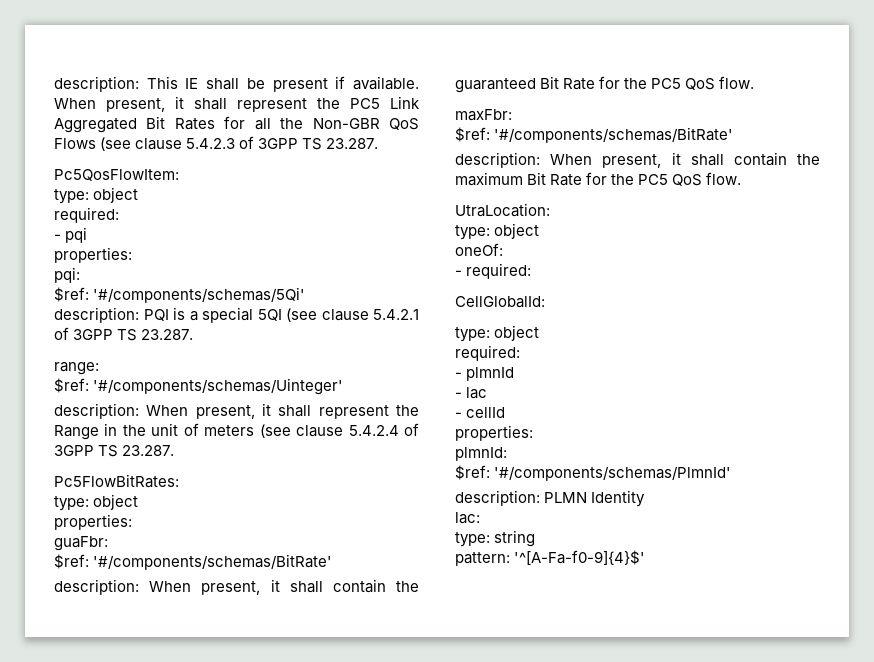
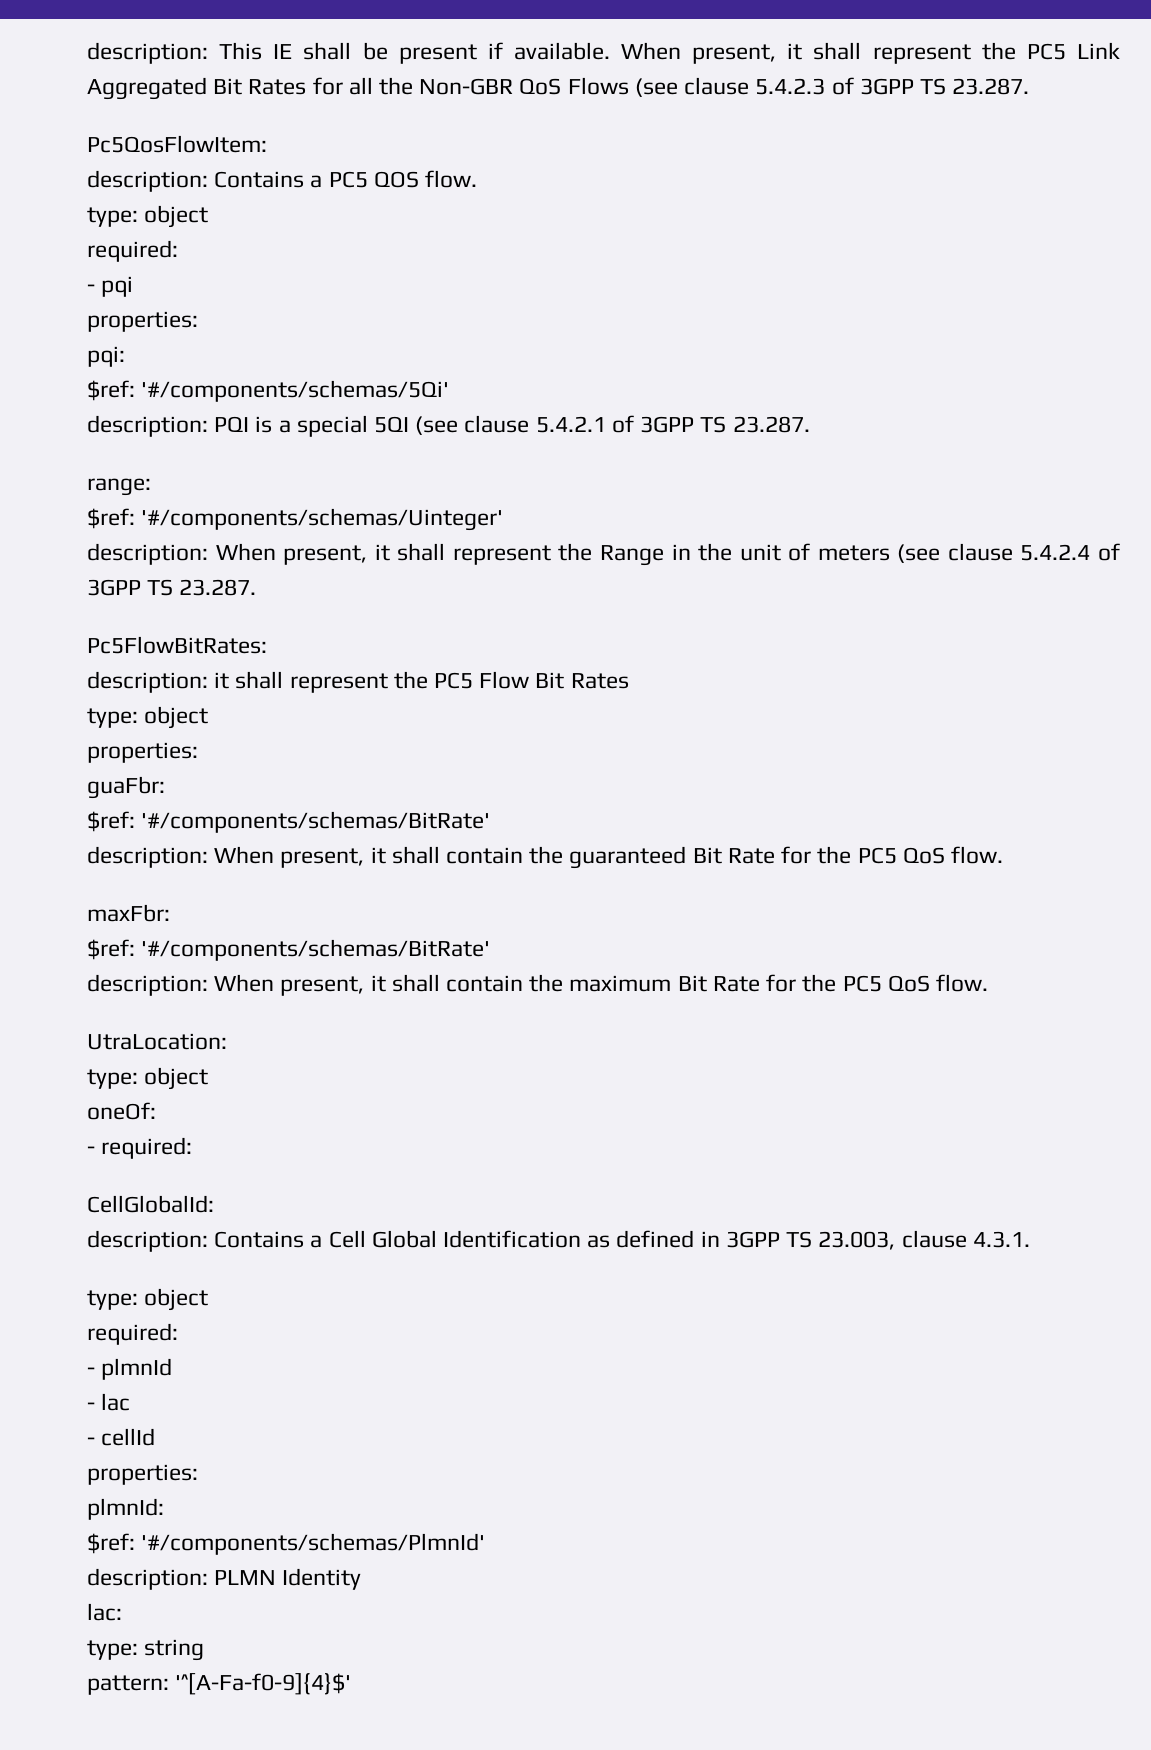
(179, 175) none -> [87,170,478,192] // description: Contains a PC5 QOS flow.
(179, 481) none -> [87,671,629,693] // description: it shall represent the PC5 Flow Bit Rates
(545, 302) none -> [87,1230,1030,1252] // description: Contains a Cell Global Identification as defined in 3GPP TS 23.003, clause 4.3.1.

